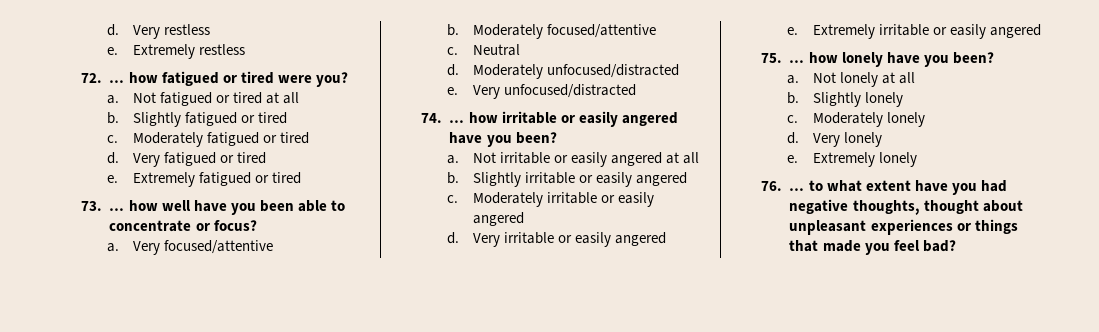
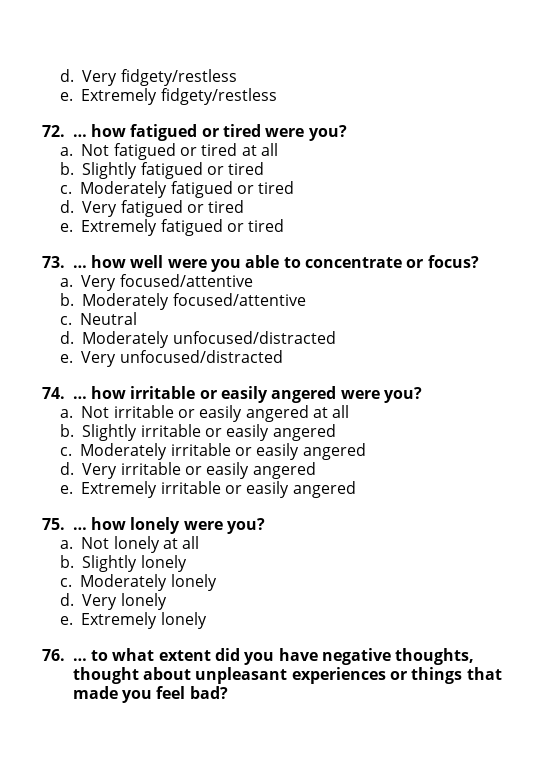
[106,24,210,39] [106,44,245,59] d. Very restless // e. Extremely restless -> [60,69,237,86] [60,88,277,105] d. Very fidgety/restless // e. Extremely fidgety/restless
[193,200,294,215] have you been -> [167,259,241,272] were you
[449,132,557,147] have you been? -> [340,387,422,403] were you?
[886,52,994,67] have you been? -> [183,518,265,534] were you?
[914,180,1007,195] have you had -> [214,648,318,665] did you have

